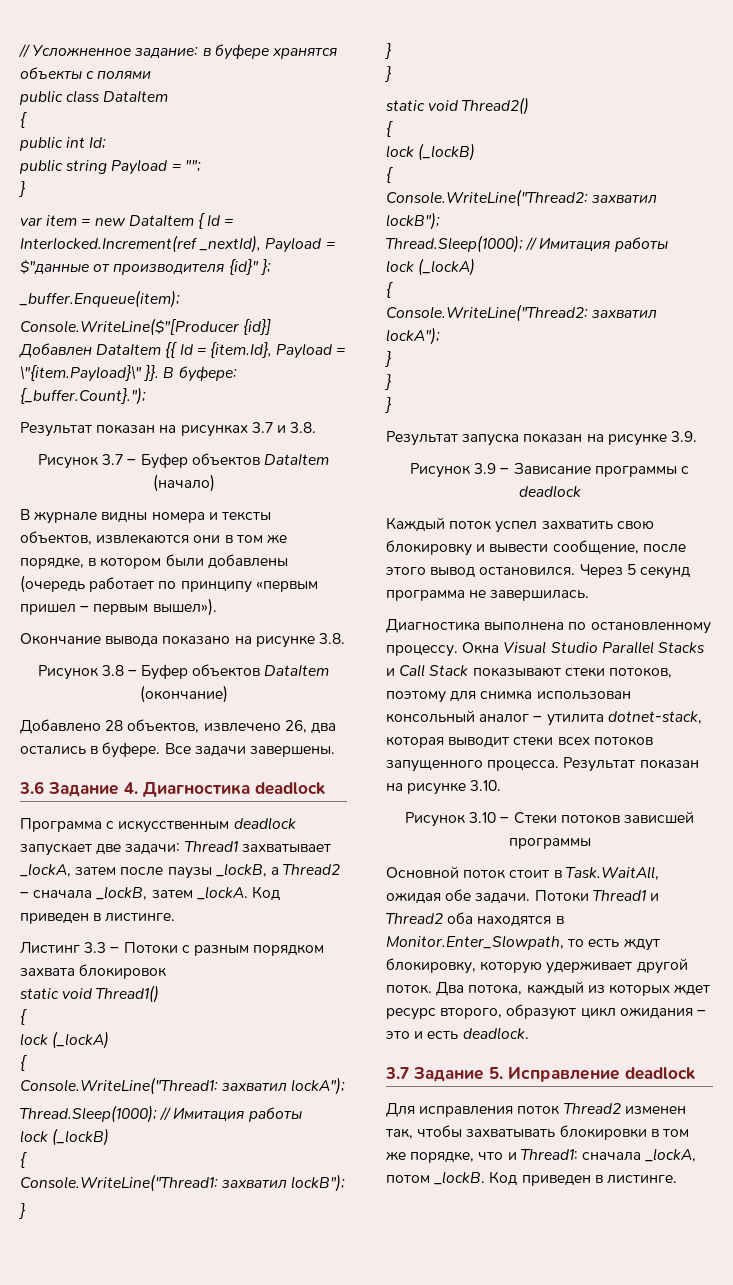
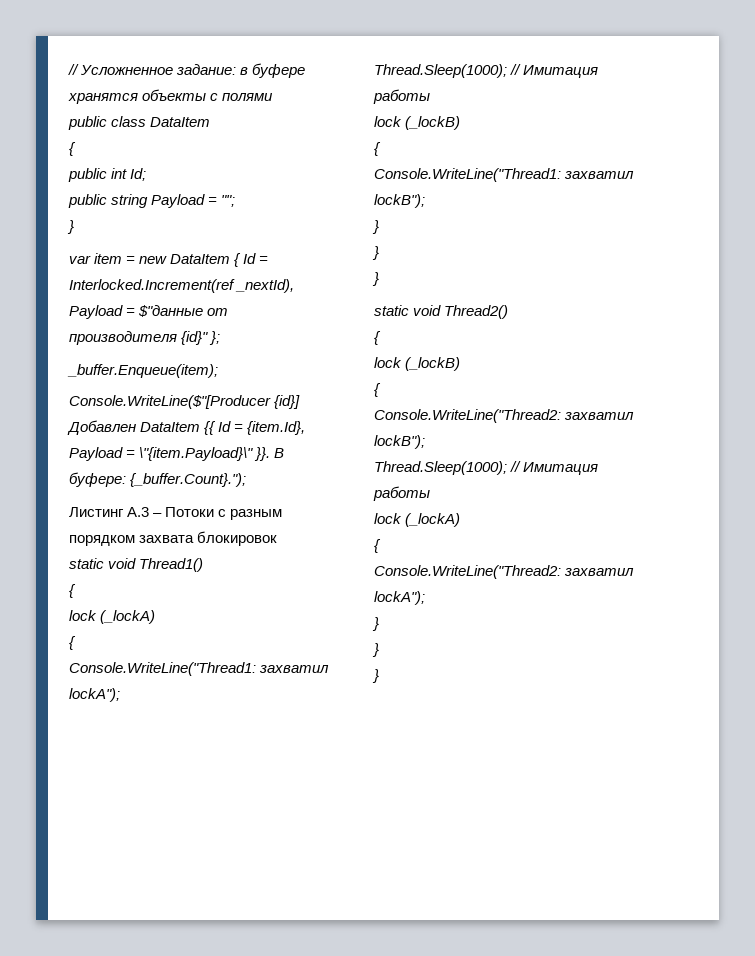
[20,422,317,437] [38,453,329,469] [152,474,215,492] [20,509,271,524] [20,531,287,545] [20,554,288,569] [20,575,318,593] [20,598,217,616] [20,633,345,648] [37,664,330,680] [139,685,228,703] [20,719,336,734] [20,742,335,758] [19,781,325,797] [20,817,296,833] [20,841,331,856] [20,863,341,879] [20,886,280,901] [20,913,176,924] // Результат показан на рисунках 3.7 и 3.8. // Рисунок 3.7 – Буфер объектов DataItem (начало) // В журнале видны номера и тексты объектов, извлекаются они в том же порядке, в котором были добавлены (очередь работает по принципу «первым пришел – первым вышел»). // Окончание вывода показано на рисунке 3.8. // Рисунок 3.8 – Буфер объектов DataItem (окончание) // Добавлено 28 объектов, извлечено 26, два остались в буфере. Все задачи завершены. // 3.6 Задание 4. Диагностика deadlock // Программа с искусственным deadlock запускает две задачи: Thread1 захватывает _lockA, затем после паузы _lockB, а Thread2 – сначала _lockB, затем _lockA. Код приведен в листинге. -> (247, 480) none
[84,942,107,953] 3.3 -> [127,507,150,517] А.3
[386,431,697,446] [410,462,689,478] [518,485,581,498] [386,517,654,533] [386,540,686,556] [386,564,690,579] [386,590,590,601] [386,619,711,634] [386,641,705,657] [386,664,672,678] [386,690,631,703] [386,710,702,726] [386,736,653,748] [386,757,699,772] [386,780,502,795] [405,811,694,827] [508,838,591,849] [386,866,659,880] [386,889,659,904] [386,912,564,927] [386,935,660,951] [386,958,688,974] [386,981,711,996] [386,1004,706,1020] [386,1027,529,1040] [385,1066,695,1082] [386,1103,686,1117] [385,1125,689,1140] [386,1148,697,1163] [386,1171,677,1186] // Результат запуска показан на рисунке 3.9. // Рисунок 3.9 – Зависание программы с deadlock // Каждый поток успел захватить свою блокировку и вывести сообщение, после этого вывод остановился. Через 5 секунд программа не завершилась. // Диагностика выполнена по остановленному процессу. Окна Visual Studio Parallel Stacks и Call Stack показывают стеки потоков, поэтому для снимка использован консольный аналог – утилита dotnet-stack, которая выводит стеки всех потоков запущенного процесса. Результат показан на рисунке 3.10. // Рисунок 3.10 – Стеки потоков зависшей программы // Основной поток стоит в Task.WaitAll, ожидая обе задачи. Потоки Thread1 и Thread2 оба находятся в Monitor.Enter_Slowpath, то есть ждут блокировку, которую удерживает другой поток. Два потока, каждый из которых ждет ресурс второго, образуют цикл ожидания – это и есть deadlock. // 3.7 Задание 5. Исправление deadlock // Для исправления поток Thread2 изменен так, чтобы захватывать блокировки в том же порядке, что и Thread1: сначала _lockA, потом _lockB. Код приведен в листинге. -> (379, 676) none

